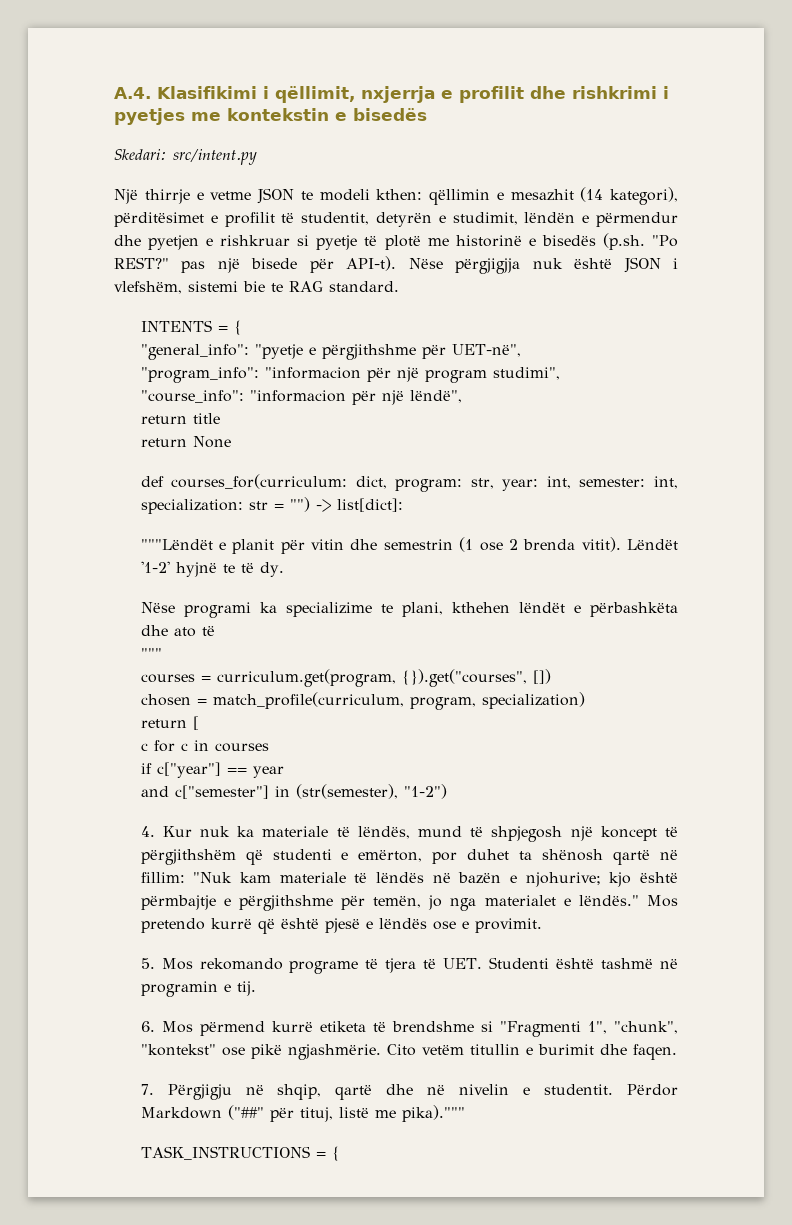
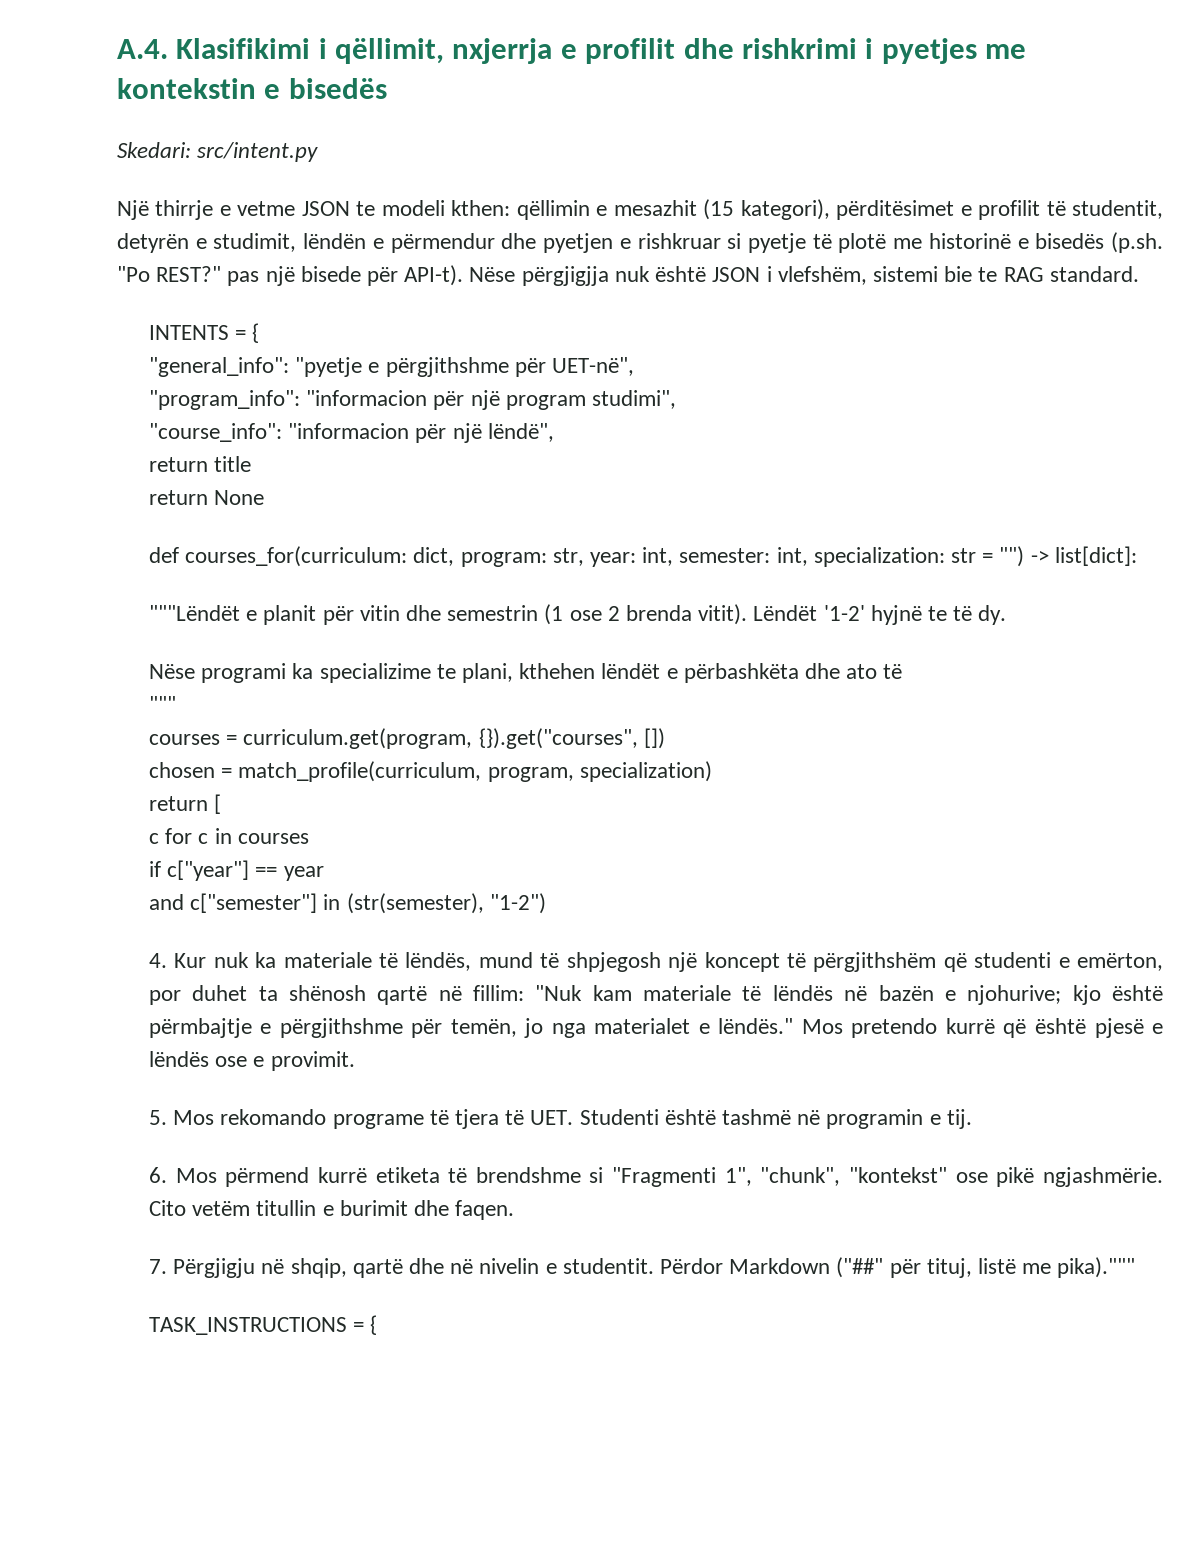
[580,187,604,202] (14 -> [703,199,735,220] (15

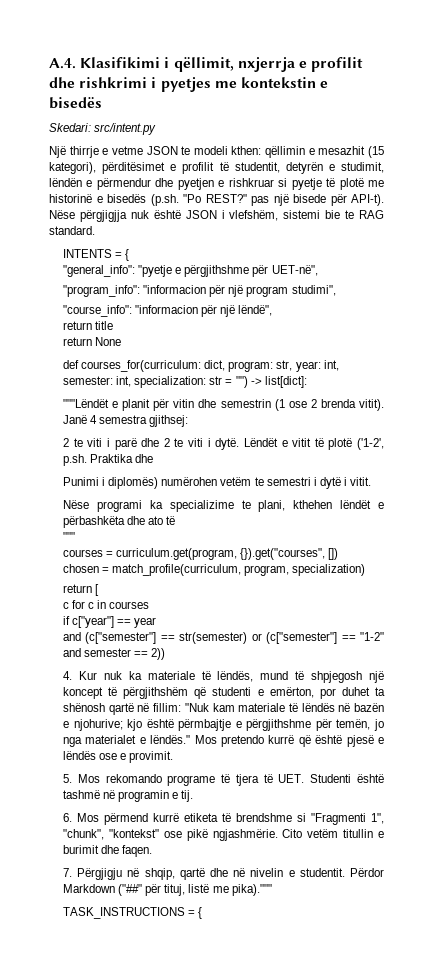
[753,605,1007,625] Lëndët '1-2' hyjnë te të dy. -> [63,415,189,427] [63,438,384,450] [63,454,154,466] [63,477,372,489] Janë 4 semestra gjithsej: // 2 te viti i parë dhe 2 te viti i dytë. Lëndët e vitit të plotë ('1-2', p.sh. Praktika dhe // Punimi i diplomës) numërohen vetëm te semestri i dytë i vitit.
[190,893,546,914] c["semester"] in (str(semester), "1-2") -> [85,632,384,644] [63,648,166,660] (c["semester"] == str(semester) or (c["semester"] == "1-2" and semester == 2))

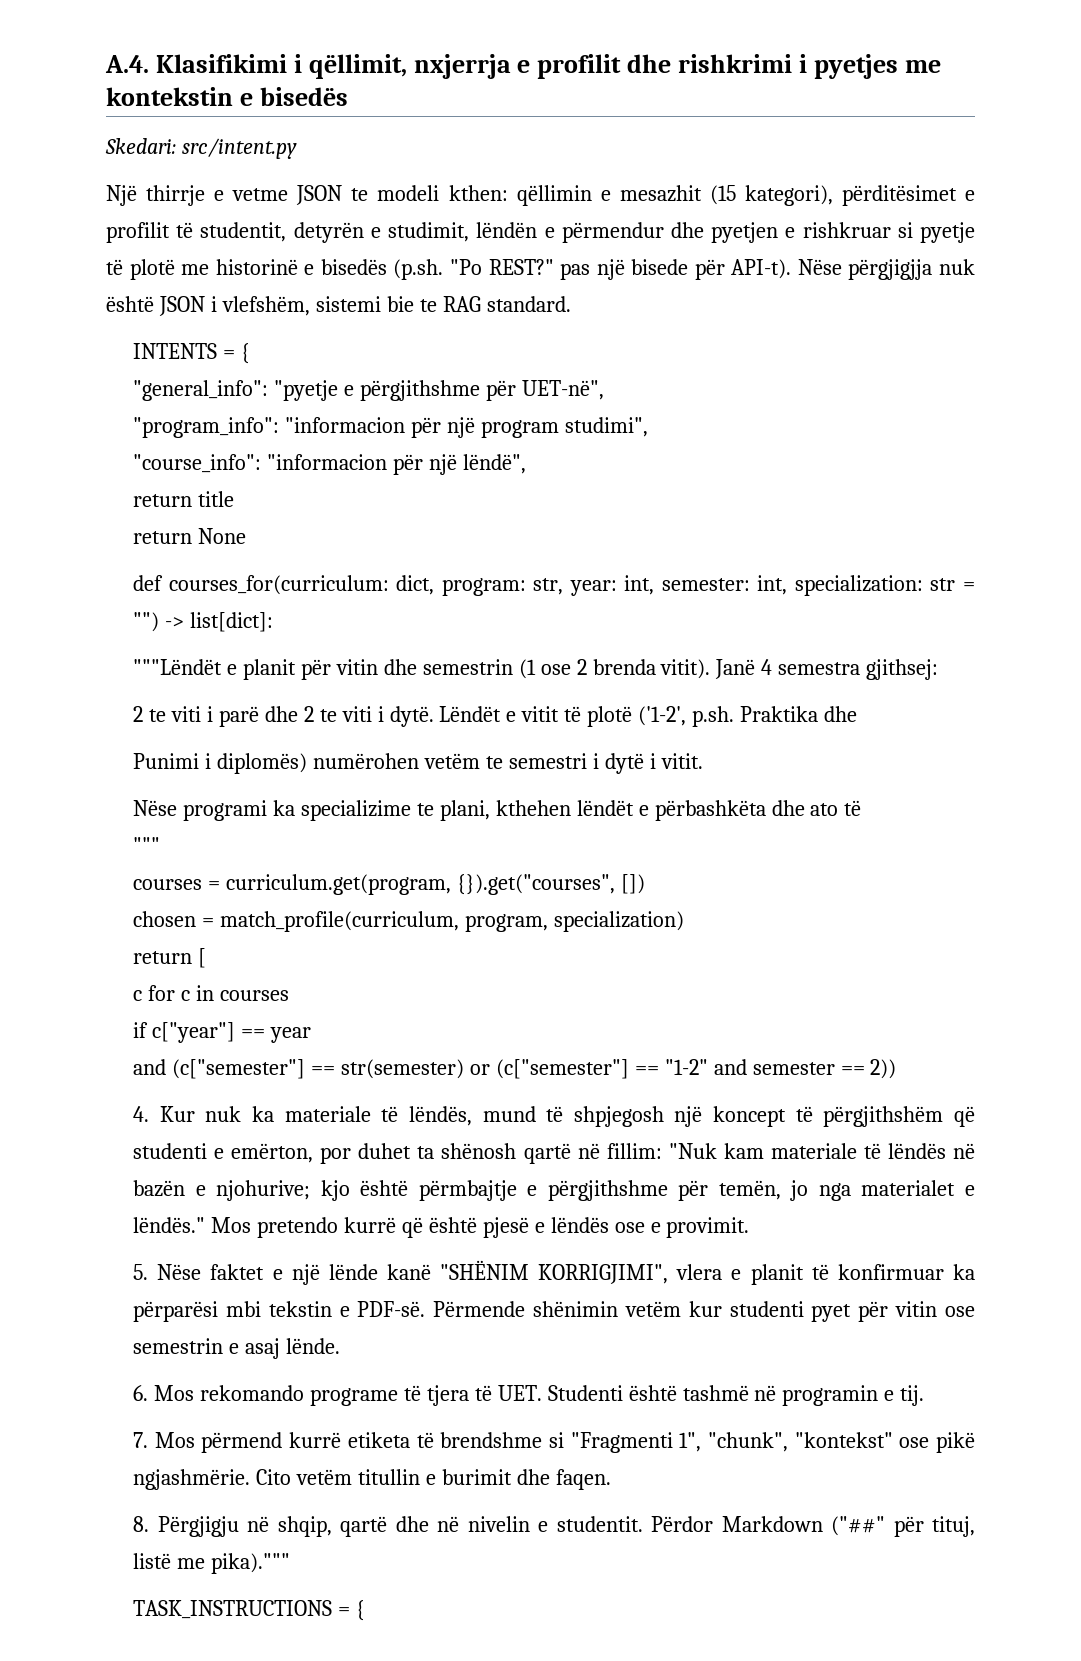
(73, 778) none -> [157,1260,975,1285] [133,1301,976,1322] [133,1338,340,1359] [133,1385,149,1401] Nëse faktet e një lënde kanë "SHËNIM KORRIGJIMI", vlera e planit të konfirmuar ka përparësi mbi tekstin e PDF-së. Përmende shënimin vetëm kur studenti pyet për vitin ose semestrin e asaj lënde. // 6.
[63,813,73,822] 6. -> [133,1432,149,1448] 7.
[63,868,73,877] 7. -> [133,1516,150,1532] 8.

